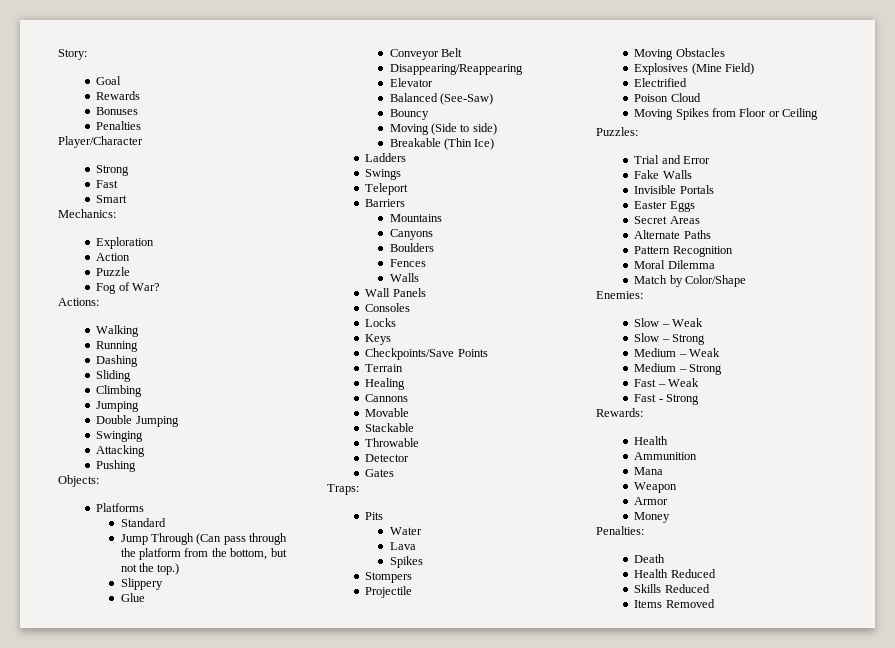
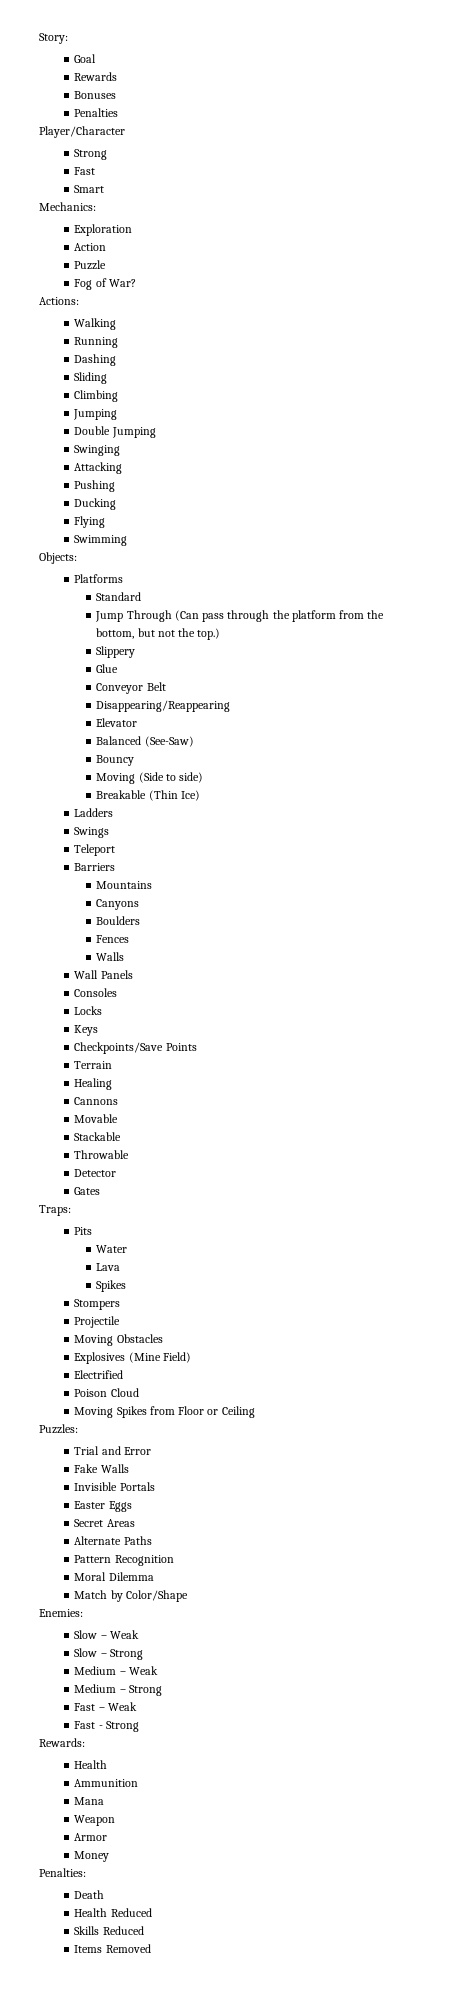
(137, 466) none -> [74,498,117,510] [74,516,106,528] [74,535,128,546] // Ducking // Flying // Swimming

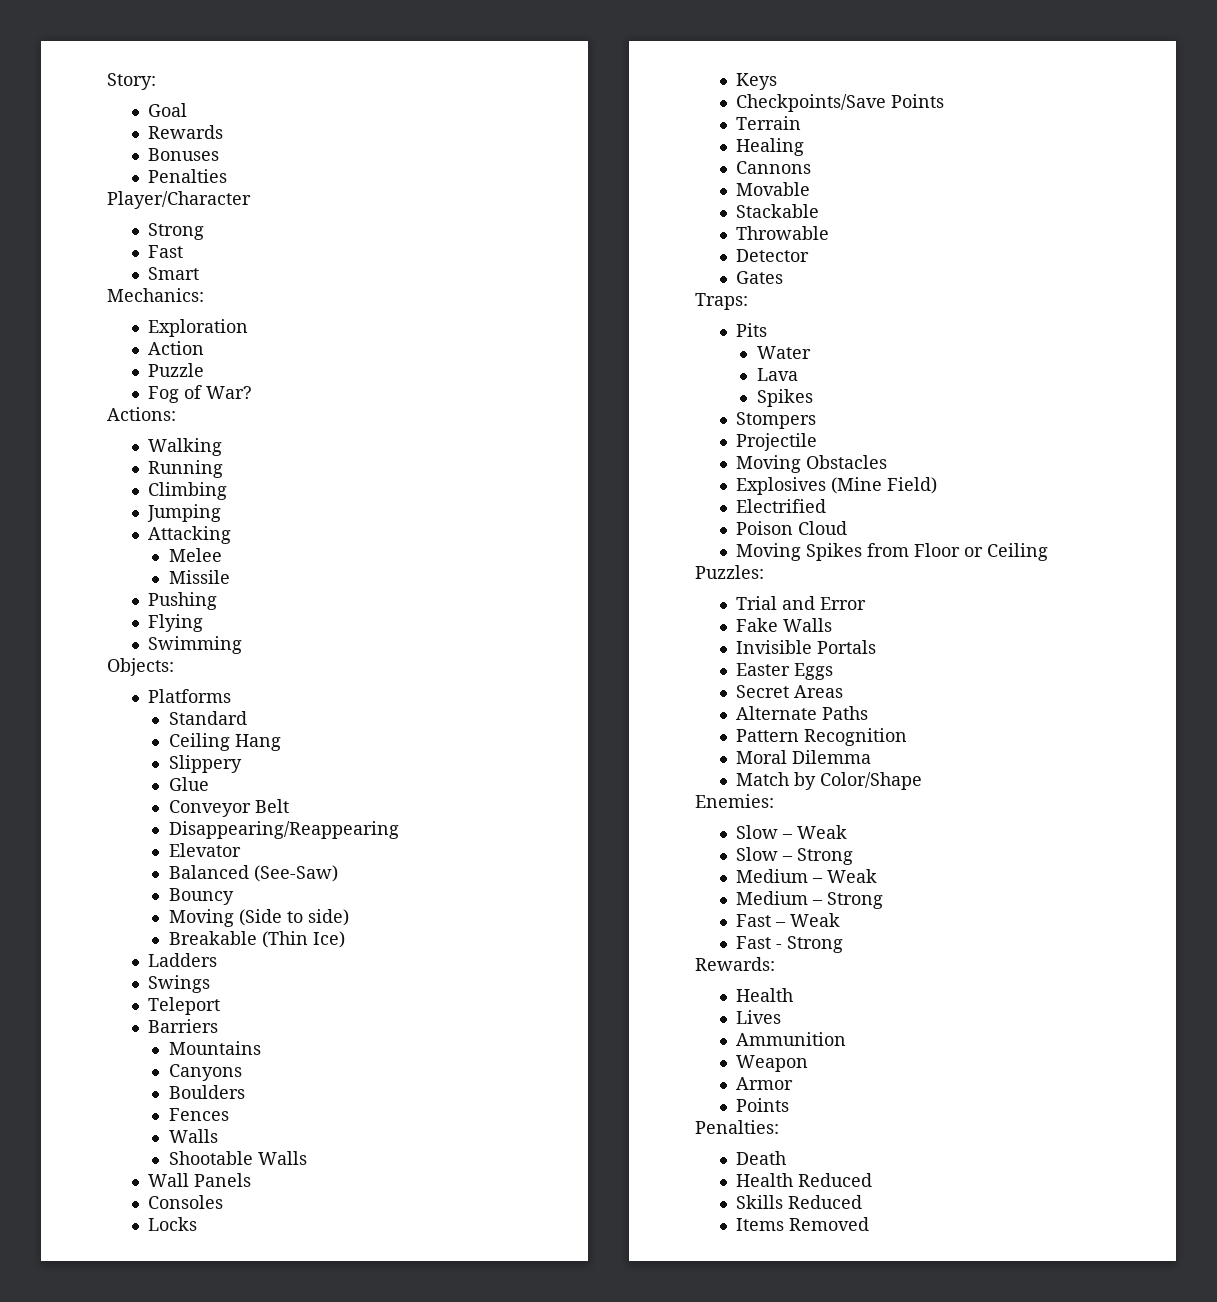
[74,354,117,366] [74,372,108,384] // Dashing // Sliding -> (223, 469) none
[74,426,156,438] [74,445,121,456] // Double Jumping // Swinging -> (221, 513) none
(123, 468) none -> [168,548,222,562] [168,570,230,584] // Melee // Missile
[74,498,117,510] // Ducking -> (217, 601) none
[95,610,385,622] [96,628,221,640] Jump Through (Can pass through the platform from the bottom, but not the top.) -> [168,733,281,751] Ceiling Hang
(125, 956) none -> [168,1151,307,1165] // Shootable Walls
(108, 1764) none -> [735,1010,781,1024] // Lives
[74,1797,105,1805] // Mana -> (846, 1039) none
[74,1851,110,1862] Money -> [735,1098,789,1112] Points

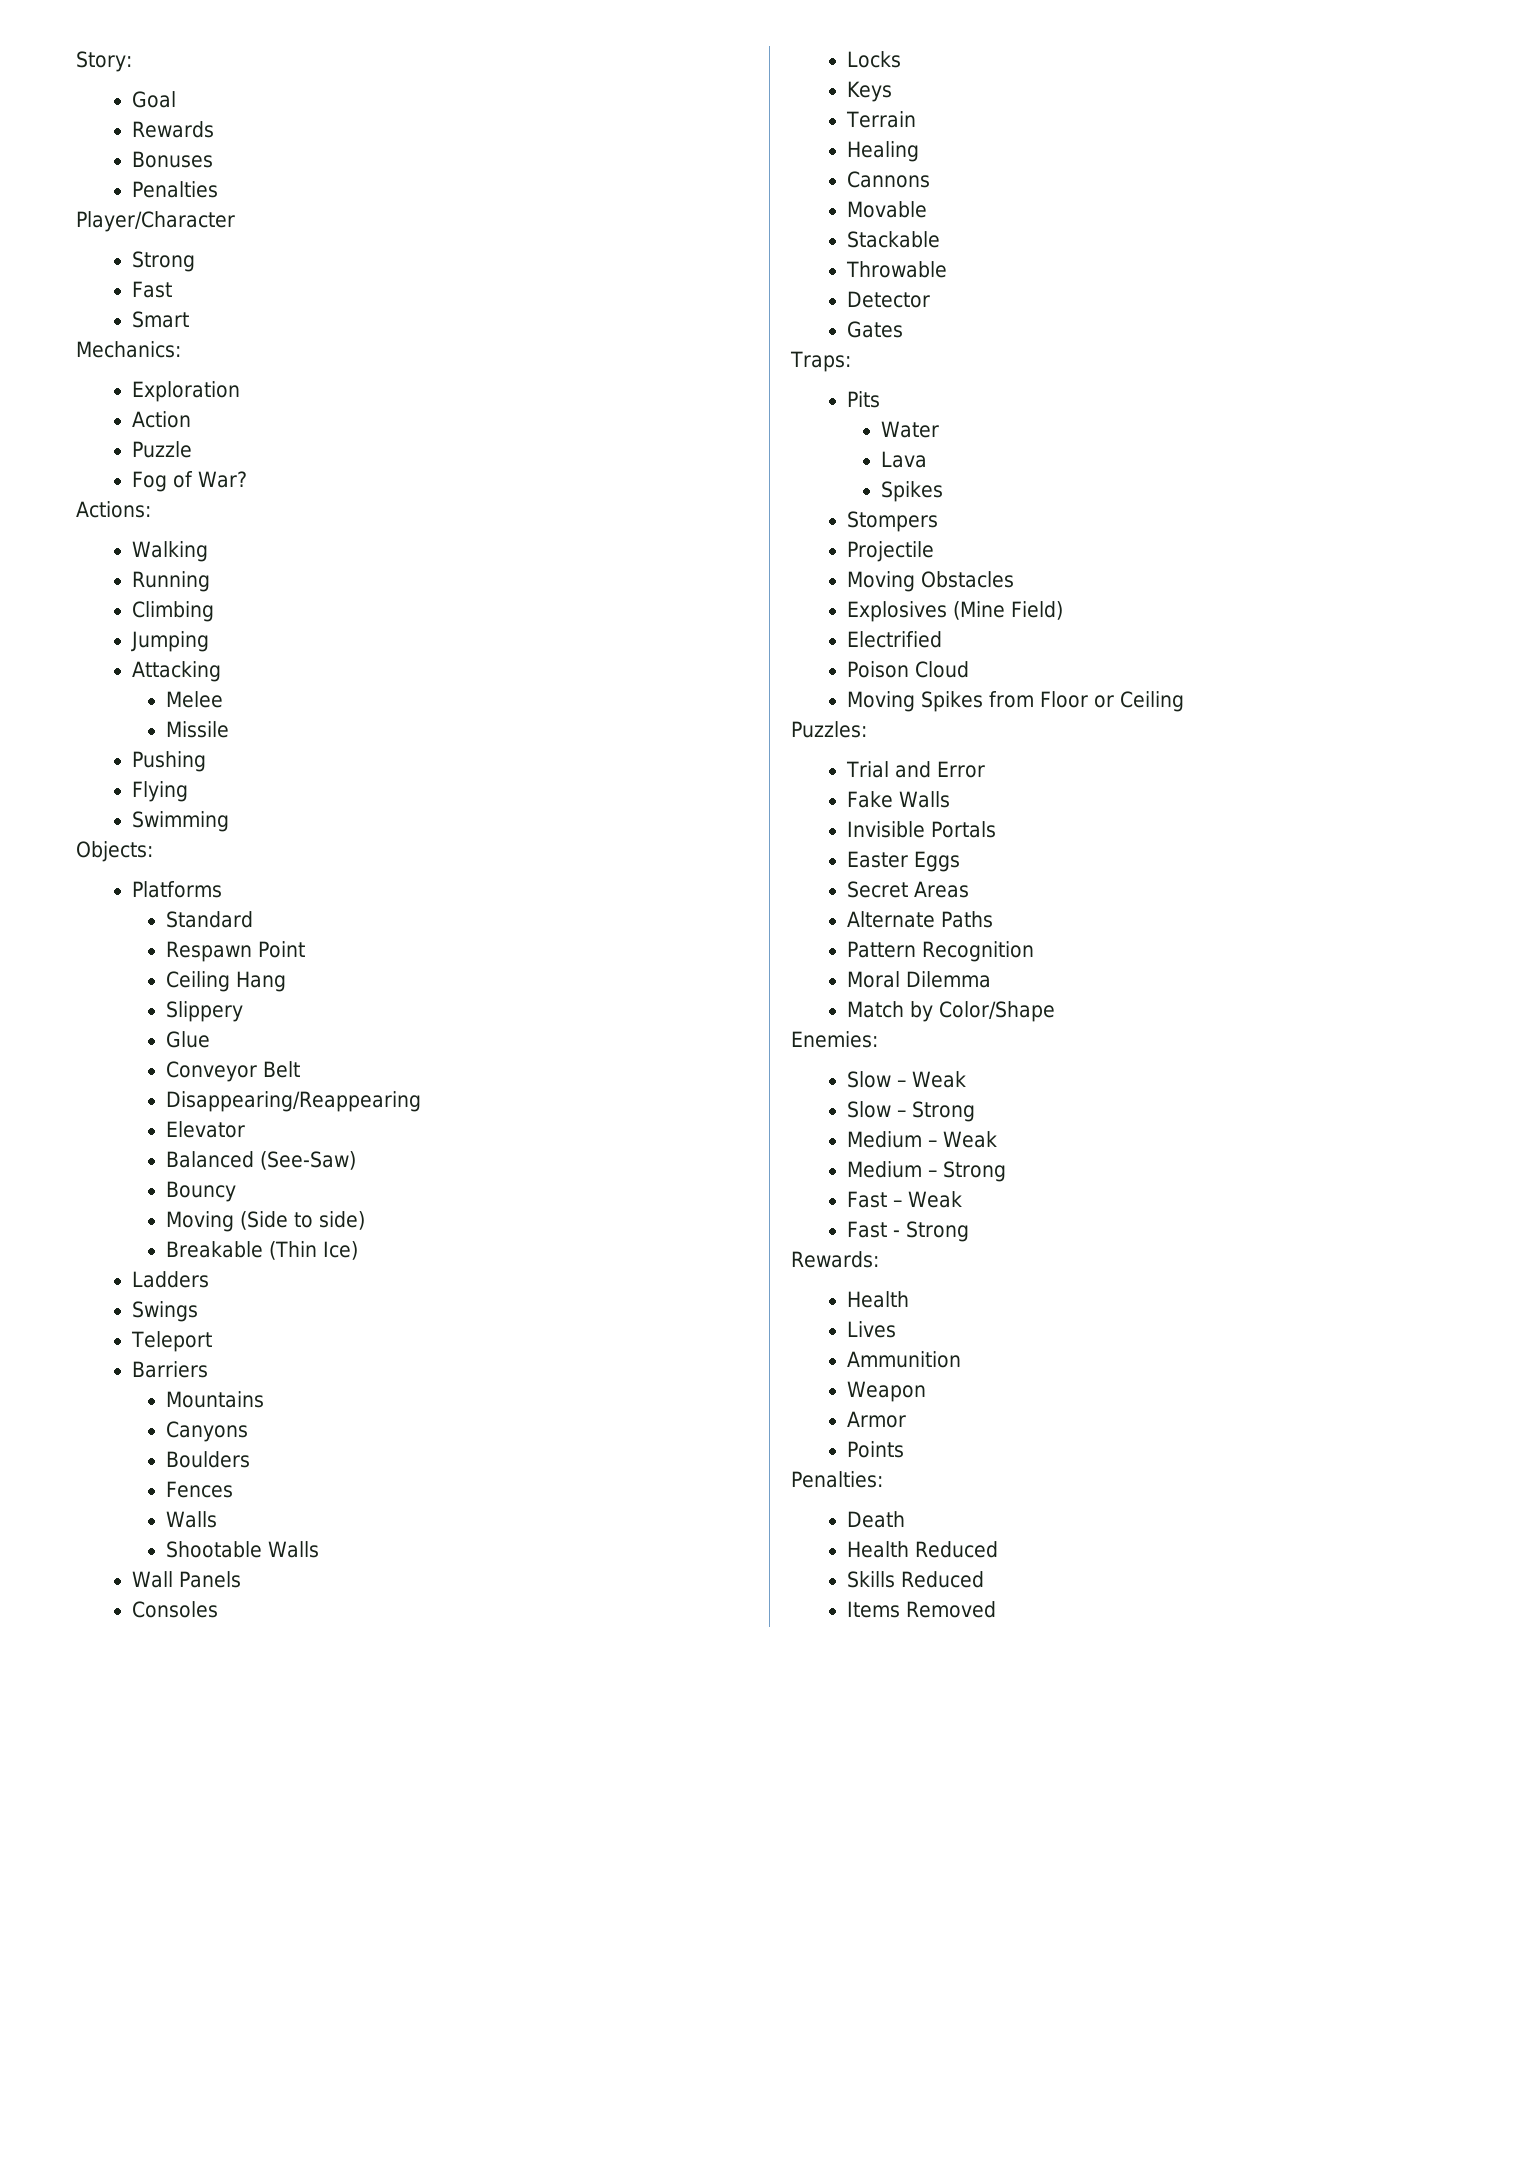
(247, 718) none -> [166,941,306,962] // Respawn Point
[735,94,944,112] // Checkpoints/Save Points -> (893, 91) none

